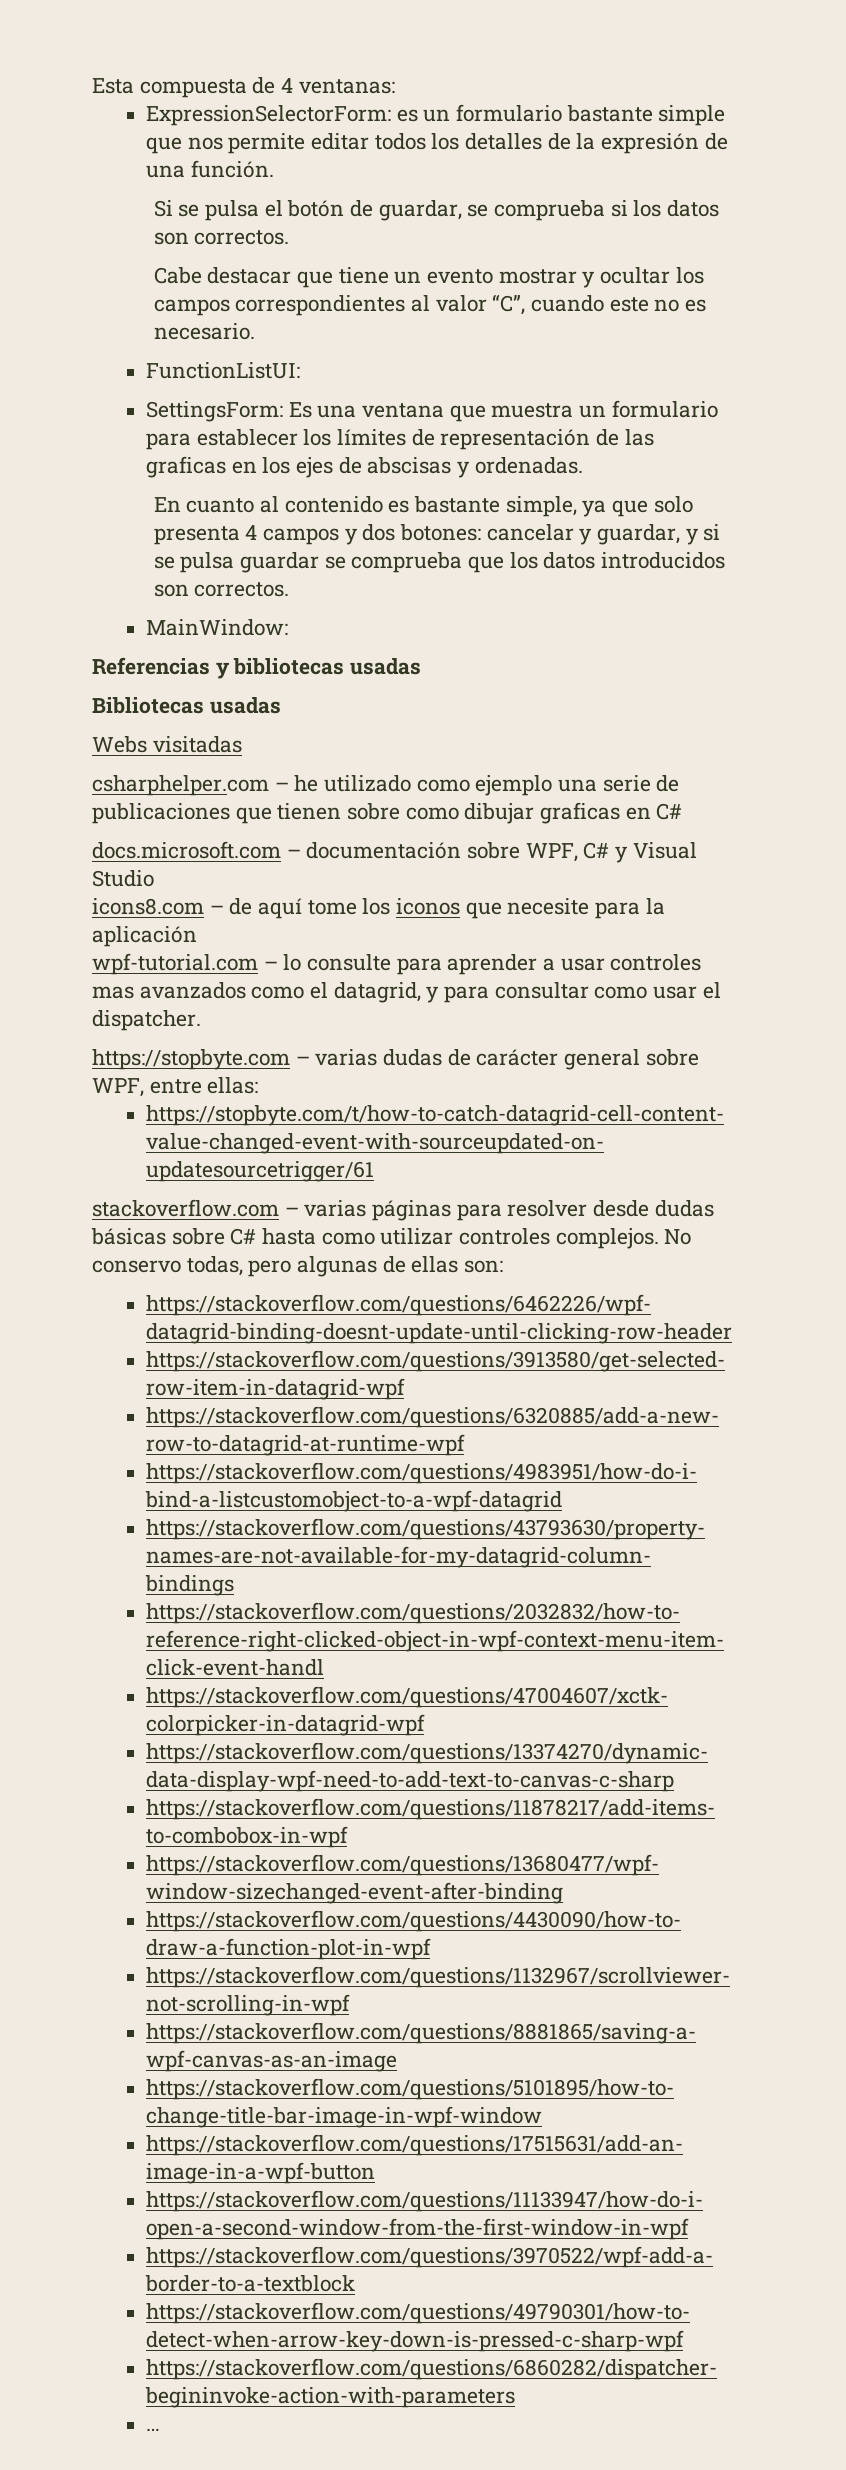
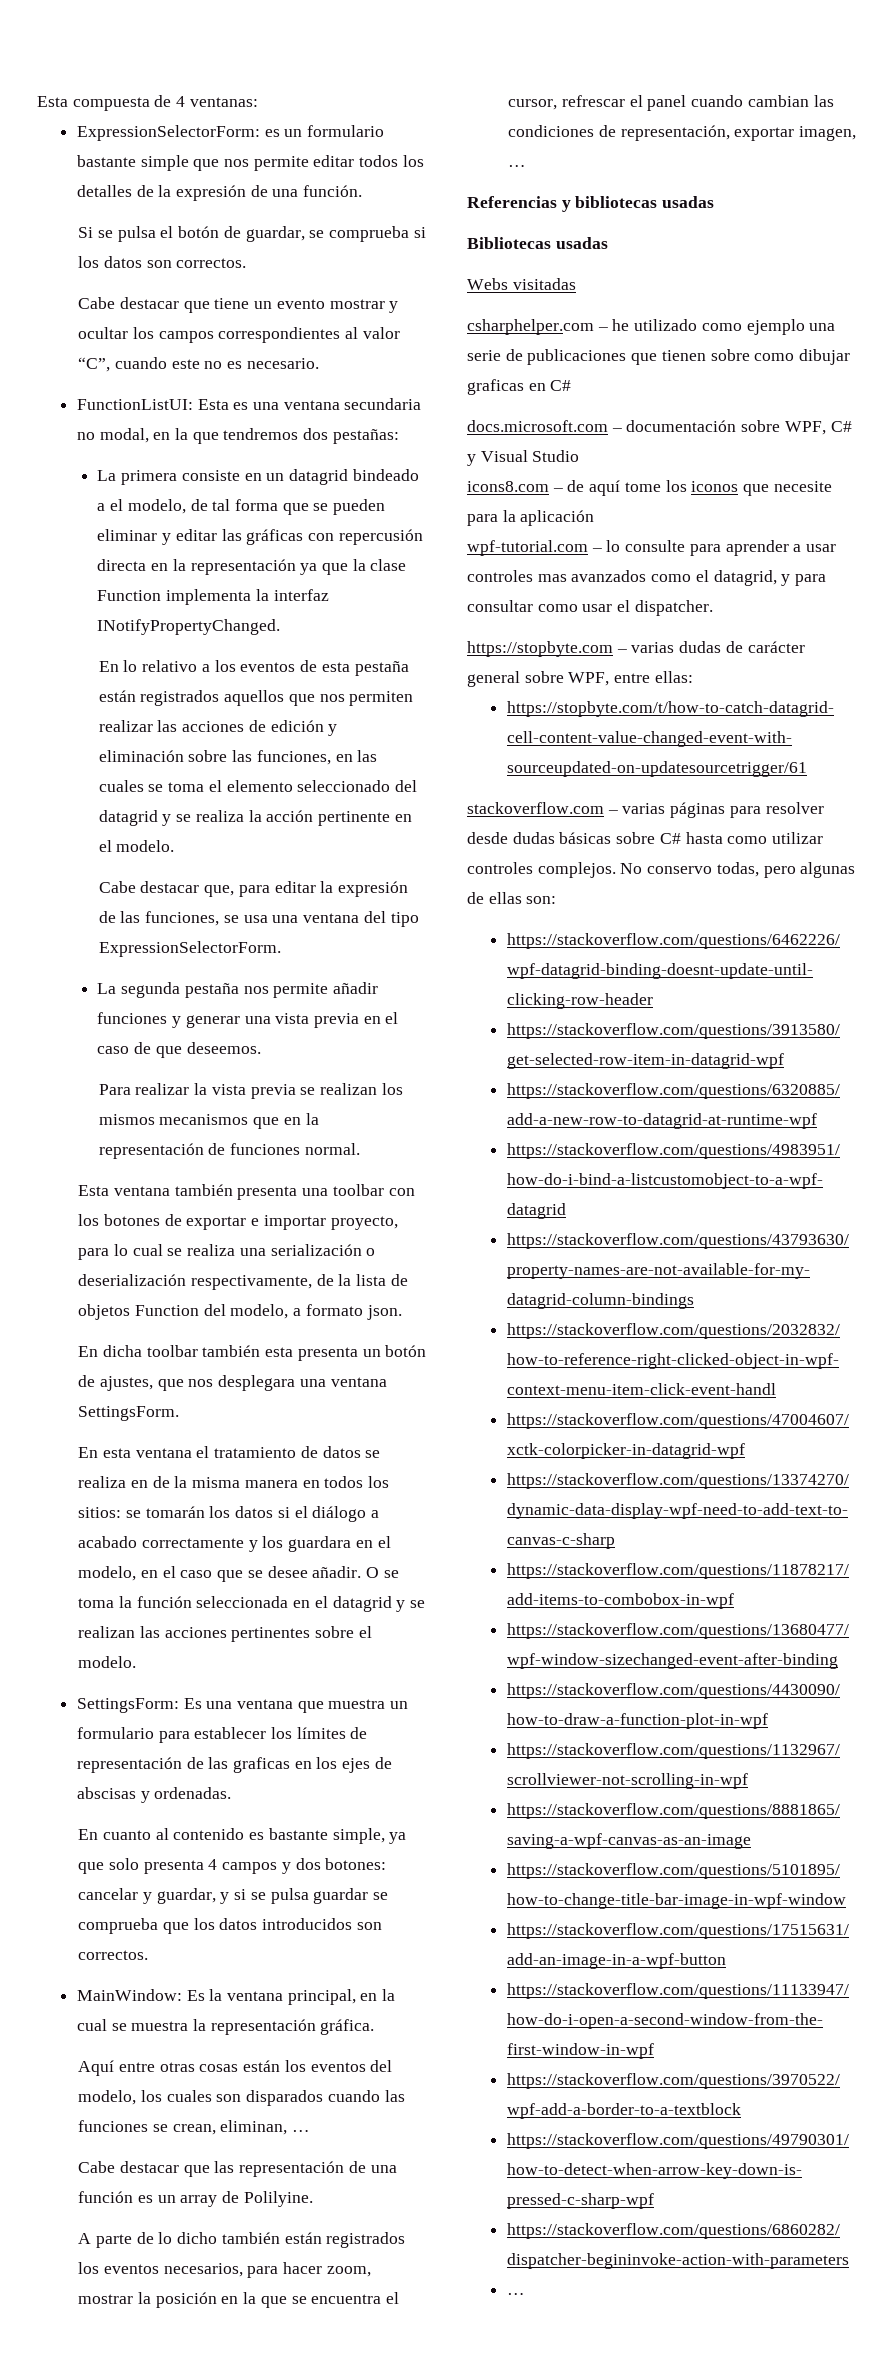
(300, 370) none -> [197,398,422,410] [76,428,399,444] [97,469,419,485] [97,499,386,515] [97,529,423,545] [97,559,407,575] [97,589,329,605] [97,619,281,635] [98,660,409,676] [98,690,414,706] [98,720,338,736] [98,750,378,765] [98,780,418,792] [98,810,412,826] [98,840,175,852] [98,881,409,897] [98,911,419,927] [98,941,281,957] [97,982,379,998] [97,1012,399,1028] [97,1042,261,1058] [98,1083,403,1099] [98,1113,319,1129] [98,1143,360,1159] [78,1184,415,1200] [78,1214,398,1230] [78,1244,376,1260] [78,1274,408,1290] [78,1304,402,1320] [78,1345,427,1361] [78,1375,387,1391] [78,1406,180,1421] [78,1446,381,1458] [78,1476,389,1488] [78,1506,379,1522] [78,1536,391,1552] [78,1566,399,1582] [78,1596,425,1612] [78,1626,372,1642] [78,1656,137,1668] Esta es una ventana secundaria no modal, en la que tendremos dos pestañas: // La primera consiste en un datagrid bindeado a el modelo, de tal forma que se pueden eliminar y editar las gráficas con repercusión directa en la representación ya que la clase Function implementa la interfaz INotifyPropertyChanged. // En lo relativo a los eventos de esta pestaña están registrados aquellos que nos permiten realizar las acciones de edición y eliminación sobre las funciones, en las cuales se toma el elemento seleccionado del datagrid y se realiza la acción pertinente en el modelo. // Cabe destacar que, para editar la expresión de las funciones, se usa una ventana del tipo ExpressionSelectorForm. // La segunda pestaña nos permite añadir funciones y generar una vista previa en el caso de que deseemos. // Para realizar la vista previa se realizan los mismos mecanismos que en la representación de funciones normal. // Esta ventana también presenta una toolbar con los botones de exportar e importar proyecto, para lo cual se realiza una serialización o deserialización respectivamente, de la lista de objetos Function del modelo, a formato json. // En dicha toolbar también esta presenta un botón de ajustes, que nos desplegara una ventana SettingsForm. // En esta ventana el tratamiento de datos se realiza en de la misma manera en todos los sitios: se tomarán los datos si el diálogo a acabado correctamente y los guardara en el modelo, en el caso que se desee añadir. O se toma la función seleccionada en el datagrid y se realizan las acciones pertinentes sobre el modelo.
(288, 627) none -> [186,1989,396,2005] [76,2019,375,2035] [78,2060,393,2076] [78,2090,405,2106] [78,2120,311,2135] [78,2161,397,2177] [78,2191,313,2207] [78,2232,406,2248] [78,2262,371,2278] [78,2292,399,2308] [508,95,834,111] [508,125,857,141] [508,165,527,167] Es la ventana principal, en la cual se muestra la representación gráfica. // Aquí entre otras cosas están los eventos del modelo, los cuales son disparados cuando las funciones se crean, eliminan, … // Cabe destacar que las representación de una función es un array de Polilyine. // A parte de lo dicho también están registrados los eventos necesarios, para hacer zoom, mostrar la posición en la que se encuentra el cursor, refrescar el panel cuando cambian las condiciones de representación, exportar imagen, …

